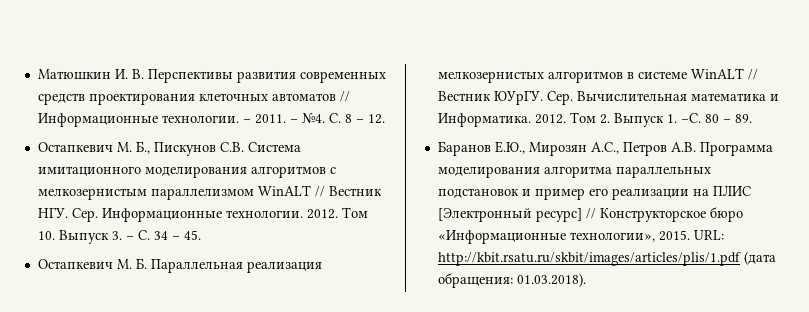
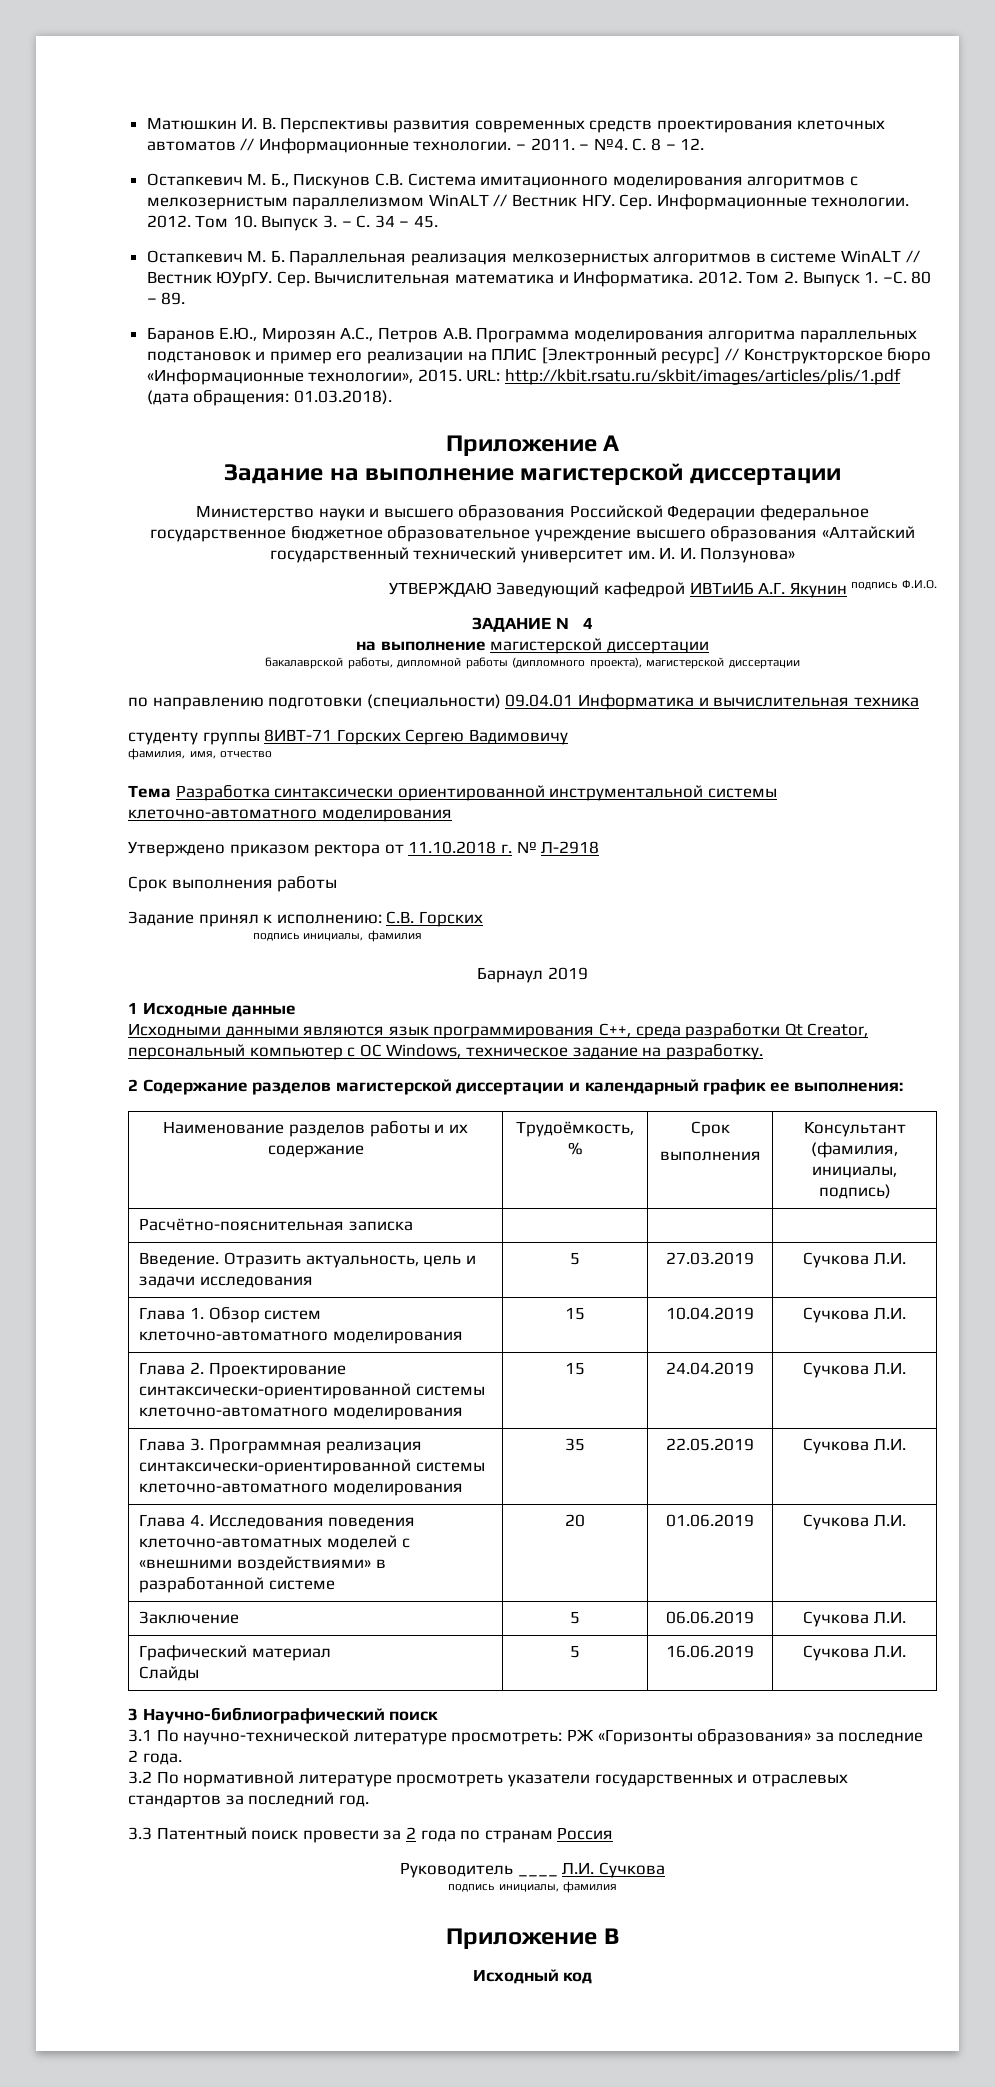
(586, 280) none -> [445,435,620,456] [224,463,841,485] [195,505,870,521] [150,526,915,542] [269,547,796,563] [388,580,938,598] [471,617,594,632] [356,638,709,654] [264,657,801,669] [128,694,919,710] [128,729,568,745] [128,748,273,760] [128,785,777,801] [128,809,452,822] [128,841,600,857] [128,876,338,892] [128,911,483,927] [252,930,422,942] [477,967,588,983] [128,1002,297,1017] [128,1023,869,1039] [128,1044,763,1060] [128,1079,904,1095] [163,1121,468,1137] [267,1145,364,1158] [516,1121,634,1137] [567,1142,583,1155] [690,1121,730,1137] [659,1151,761,1161] [803,1121,906,1137] [811,1142,898,1158] [812,1166,897,1178] [818,1184,891,1199] [139,1218,413,1231] [139,1252,476,1268] [139,1276,313,1288] [570,1252,580,1265] [666,1252,754,1265] [803,1252,906,1268] [139,1307,322,1323] [139,1331,463,1344] [565,1307,585,1320] [666,1307,754,1320] [803,1307,906,1323] [139,1362,346,1378] [139,1383,485,1399] [139,1407,463,1420] [565,1362,585,1375] [666,1362,754,1375] [803,1362,906,1378] [139,1438,423,1454] [139,1459,485,1475] [139,1483,463,1496] [565,1438,585,1451] [666,1438,754,1451] [803,1438,906,1454] [139,1514,416,1529] [139,1535,410,1550] [139,1556,386,1571] [139,1577,335,1593] [565,1514,585,1527] [666,1514,754,1527] [803,1514,906,1530] [139,1611,240,1624] [570,1611,580,1624] [666,1611,754,1624] [803,1611,906,1627] [139,1645,331,1661] [139,1666,200,1681] [570,1645,580,1658] [666,1645,754,1658] [803,1645,906,1661] [128,1707,439,1724] [128,1729,924,1745] [128,1750,182,1765] [128,1771,848,1787] [128,1792,369,1808] [128,1827,614,1843] [400,1862,558,1878] [562,1862,665,1878] [447,1881,618,1893] [446,1928,619,1949] [472,1969,593,1984] // Приложение А // Задание на выполнение магистерской диссертации // Министерство науки и высшего образования Российской Федерации федеральное государственное бюджетное образовательное учреждение высшего образования «Алтайский государственный технический университет им. И. И. Ползунова» // УТВЕРЖДАЮ Заведующий кафедрой ИВТиИБ А.Г. Якунин подпись Ф.И.О. // ЗАДАНИЕ № 4 // на выполнение магистерской диссертации // бакалаврской работы, дипломной работы (дипломного проекта), магистерской диссертации // по направлению подготовки (специальности) 09.04.01 Информатика и вычислительная техника // студенту группы 8ИВТ-71 Горских Сергею Вадимовичу // фамилия, имя, отчество // Тема Разработка синтаксически ориентированной инструментальной системы клеточно-автоматного моделирования // Утверждено приказом ректора от 11.10.2018 г. № Л-2918 // Срок выполнения работы // Задание принял к исполнению: С.В. Горских // подпись инициалы, фамилия // Барнаул 2019 // 1 Исходные данные // Исходными данными являются язык программирования С++, среда разработки Qt Creator, персональный компьютер с ОС Windows, техническое задание на разработку. // 2 Содержание разделов магистерской диссертации и календарный график ее выполнения: // Наименование разделов работы и их содержание | Трудоёмкость, % | Срок // выполнения | Консультант (фамилия, инициалы, подпись) // Расчётно-пояснительная записка | | | // Введение. Отразить актуальность, цель и задачи исследования | 5 | 27.03.2019 | Сучкова Л.И. // Глава 1. Обзор систем клеточно-автоматного моделирования | 15 | 10.04.2019 | Сучкова Л.И. // Глава 2. Проектирование синтаксически-ориентированной системы клеточно-автоматного моделирования | 15 | 24.04.2019 | Сучкова Л.И. // Глава 3. Программная реализация синтаксически-ориентированной системы клеточно-автоматного моделирования | 35 | 22.05.2019 | Сучкова Л.И. // Глава 4. Исследования поведения клеточно-автоматных моделей с «внешними воздействиями» в разработанной системе | 20 | 01.06.2019 | Сучкова Л.И. // Заключение | 5 | 06.06.2019 | Сучкова Л.И. // Графический материал // Слайды | 5 | 16.06.2019 | Сучкова Л.И. // 3 Научно-библиографический поиск // 3.1 По научно-технической литературе просмотреть: РЖ «Горизонты образования» за последние 2 года. // 3.2 По нормативной литературе просмотреть указатели государственных и отраслевых стандартов за последний год. // 3.3 Патентный поиск провести за 2 года по странам Россия // Руководитель ____ Л.И. Сучкова // подпись инициалы, фамилия // Приложение В // Исходный код

